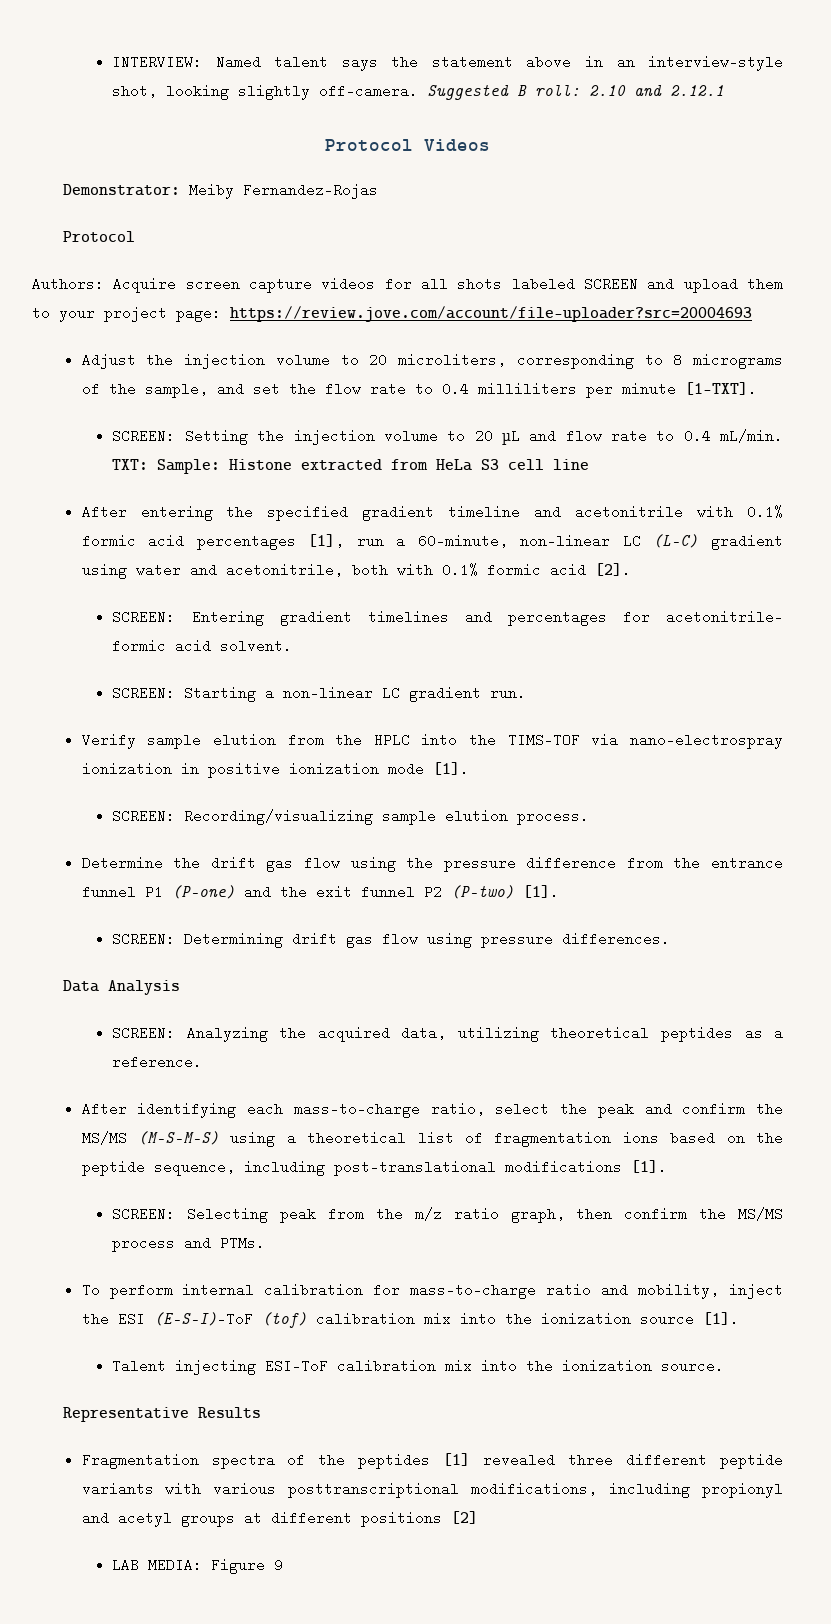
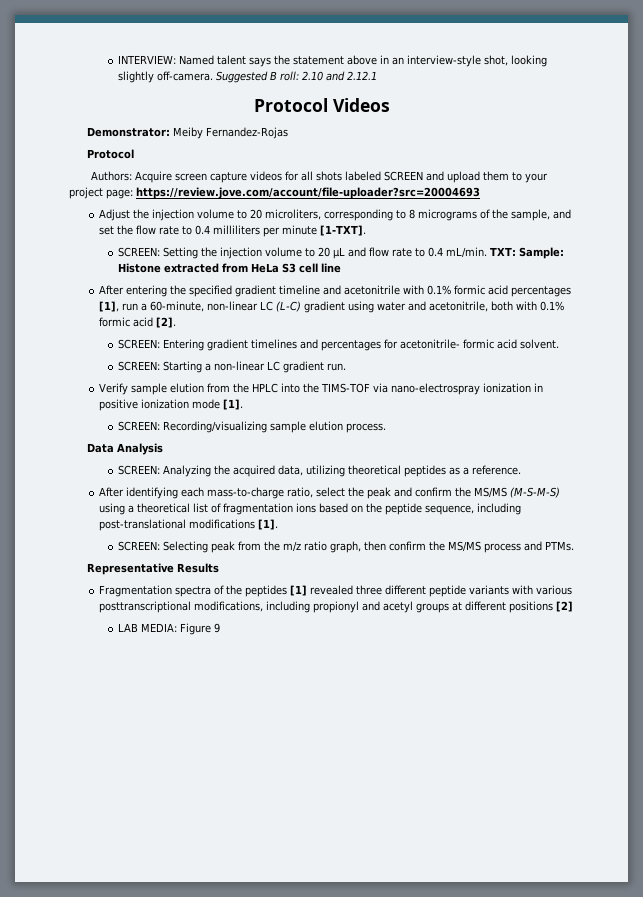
[81,856,784,872] [81,885,559,899] [112,932,671,948] // Determine the drift gas flow using the pressure difference from the entrance funnel P1 (P-one) and the exit funnel P2 (P-two) [1]. // SCREEN: Determining drift gas flow using pressure differences. -> (386, 428) none
[81,1283,784,1299] [81,1312,739,1328] [112,1359,725,1375] // To perform internal calibration for mass-to-charge ratio and mobility, inject the ESI (E-S-I)-ToF (tof) calibration mix into the ionization source [1]. // Talent injecting ESI-ToF calibration mix into the ionization source. -> (574, 546) none

